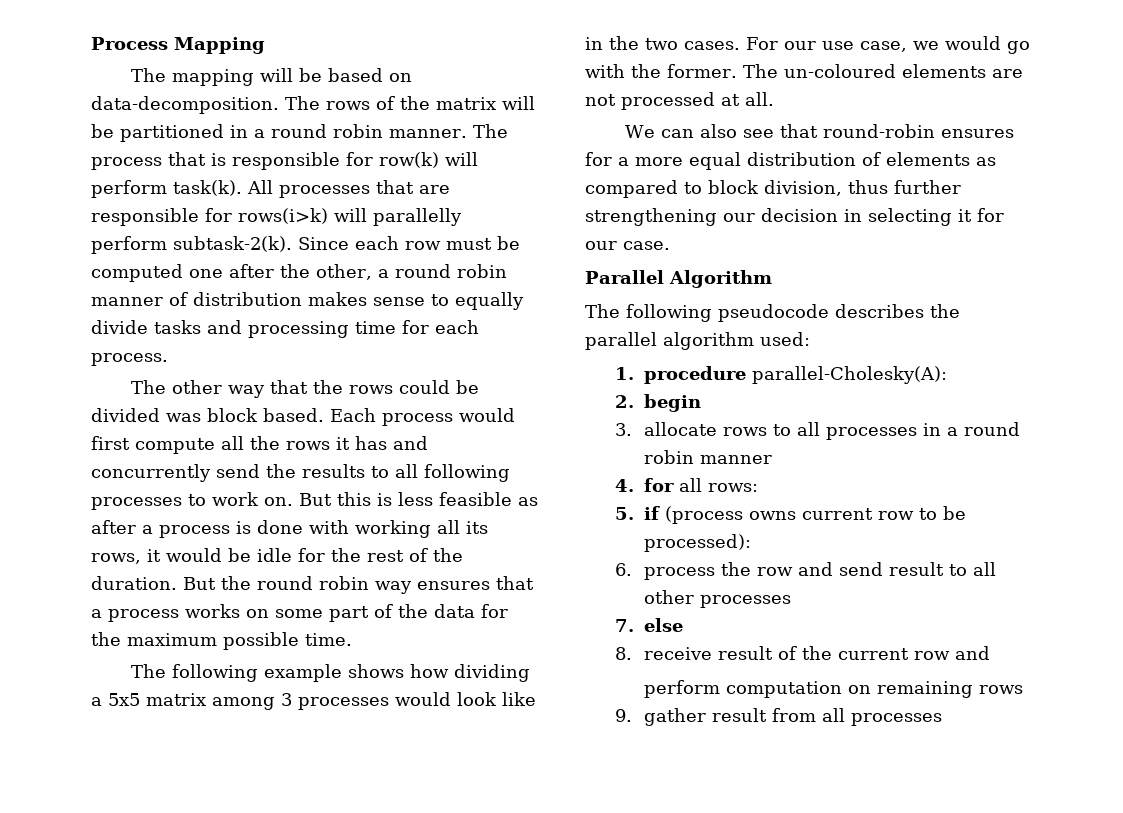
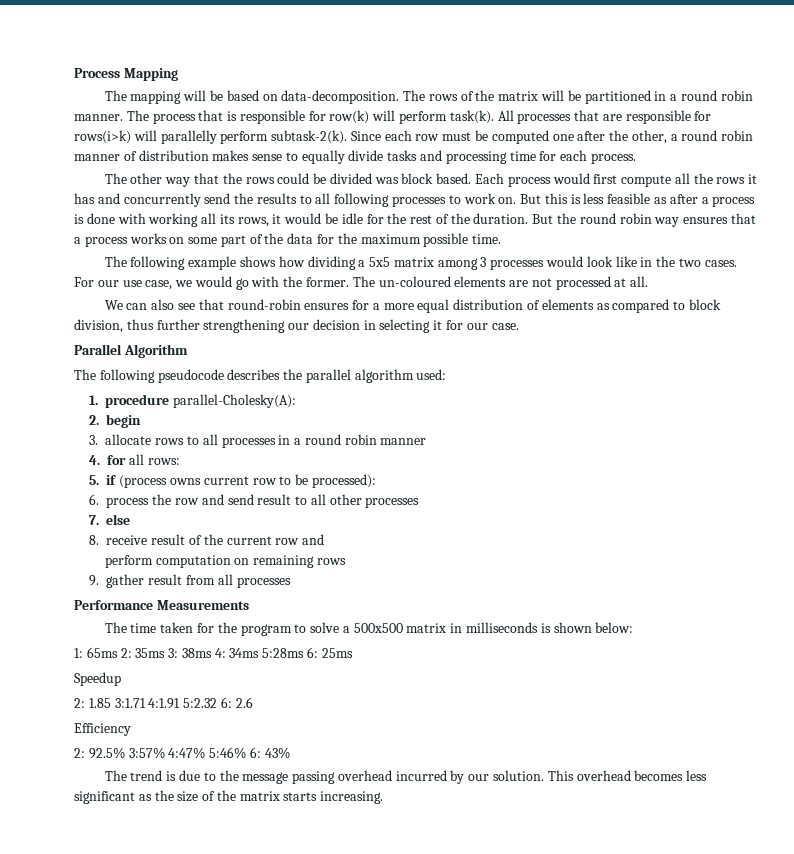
(943, 719) none -> [74,600,249,610] [104,622,634,636] [74,647,353,658] [74,672,121,686] [74,697,253,709] [74,723,131,736] [74,747,290,759] [104,770,708,784] [74,790,384,804] // Performance Measurements // The time taken for the program to solve a 500x500 matrix in milliseconds is shown below: // 1: 65ms 2: 35ms 3: 38ms 4: 34ms 5:28ms 6: 25ms // Speedup // 2: 1.85 3:1.71 4:1.91 5:2.32 6: 2.6 // Efficiency // 2: 92.5% 3:57% 4:47% 5:46% 6: 43% // The trend is due to the message passing overhead incurred by our solution. This overhead becomes less significant as the size of the matrix starts increasing.

